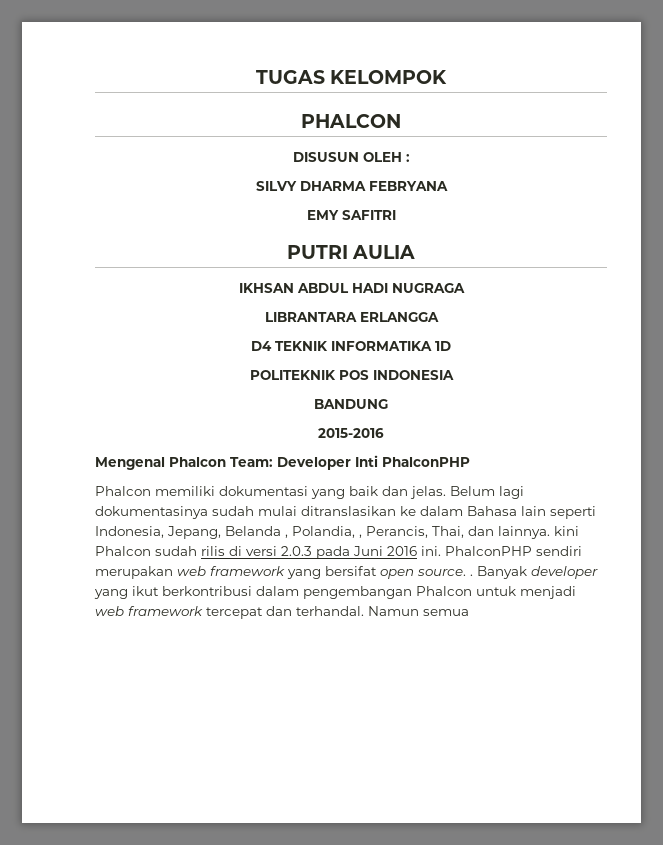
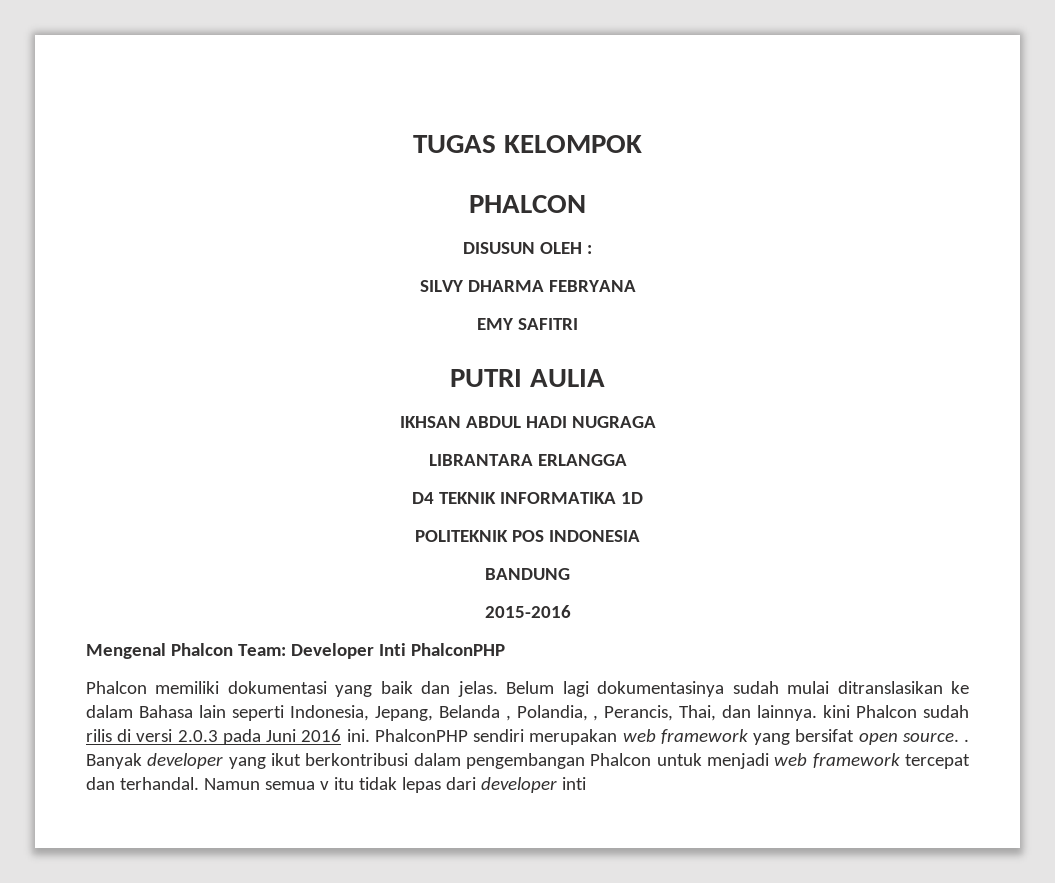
(469, 612) none -> [319,777,586,793] v itu tidak lepas dari developer inti

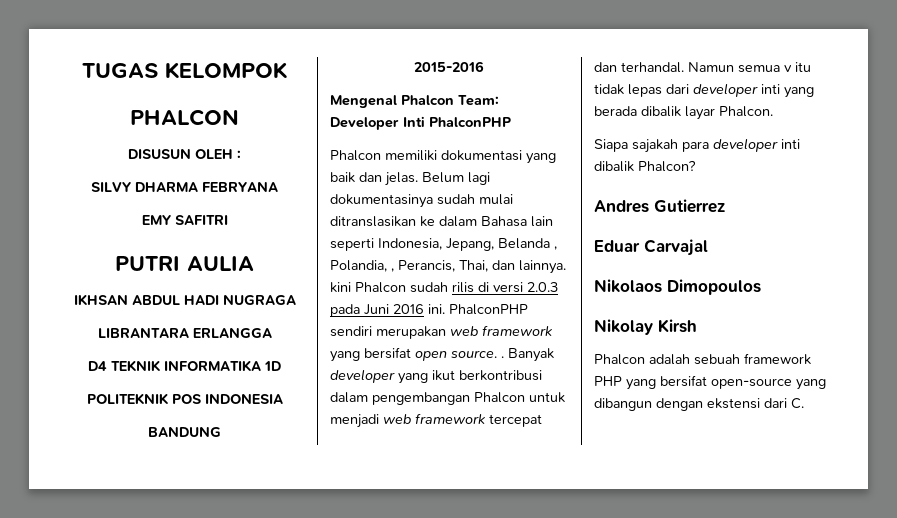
(586, 783) none -> [784,87,814,98] [594,106,773,120] [594,138,800,153] [594,160,696,172] [594,199,725,213] [594,239,708,256] [594,279,761,295] [594,319,697,335] [594,353,811,365] [594,375,826,390] [594,398,804,411] yang berada dibalik layar Phalcon. // Siapa sajakah para developer inti dibalik Phalcon? // Andres Gutierrez // Eduar Carvajal // Nikolaos Dimopoulos // Nikolay Kirsh // Phalcon adalah sebuah framework PHP yang bersifat open-source yang dibangun dengan ekstensi dari C.

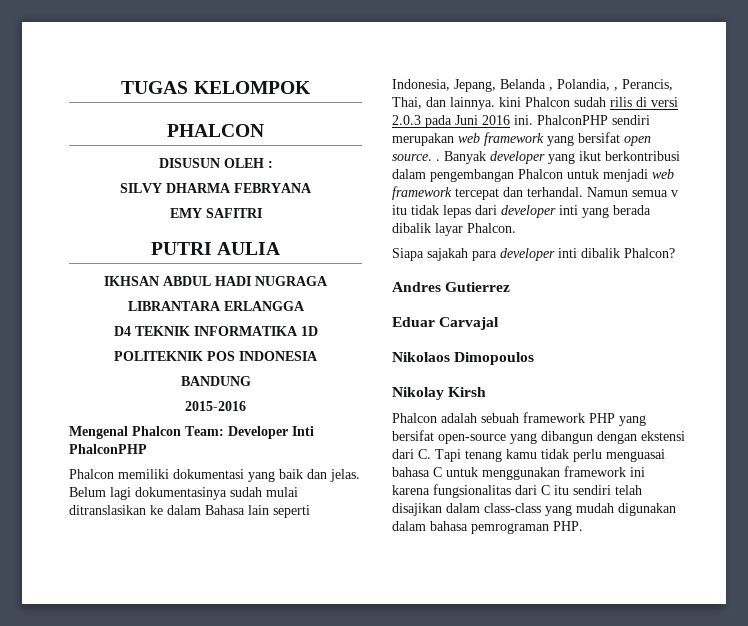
(804, 403) none -> [435,449,665,462] [392,466,645,480] [392,484,642,498] [392,503,676,516] [392,521,583,534] Tapi tenang kamu tidak perlu menguasai bahasa C untuk menggunakan framework ini karena fungsionalitas dari C itu sendiri telah disajikan dalam class-class yang mudah digunakan dalam bahasa pemrograman PHP.

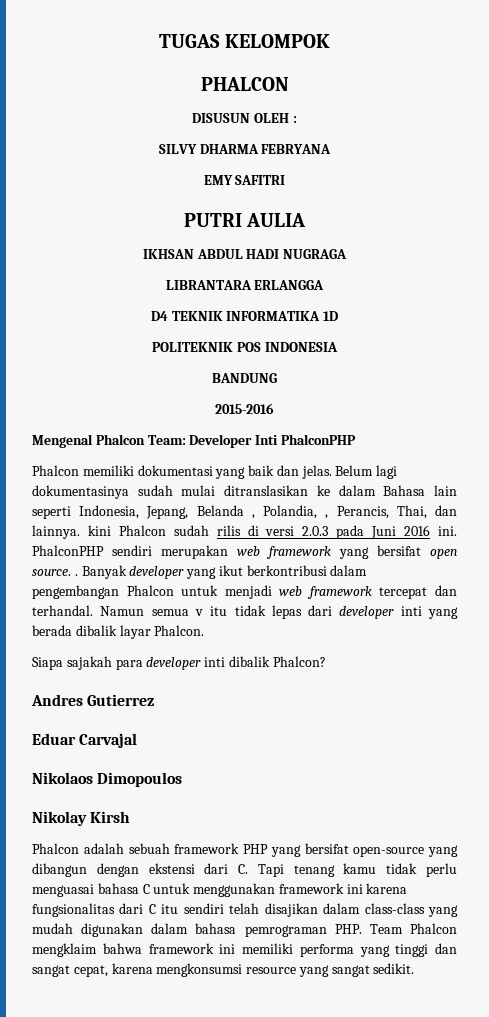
(583, 526) none -> [369,923,457,934] [32,943,457,957] [32,963,415,977] Team Phalcon mengklaim bahwa framework ini memiliki performa yang tinggi dan sangat cepat, karena mengkonsumsi resource yang sangat sedikit.

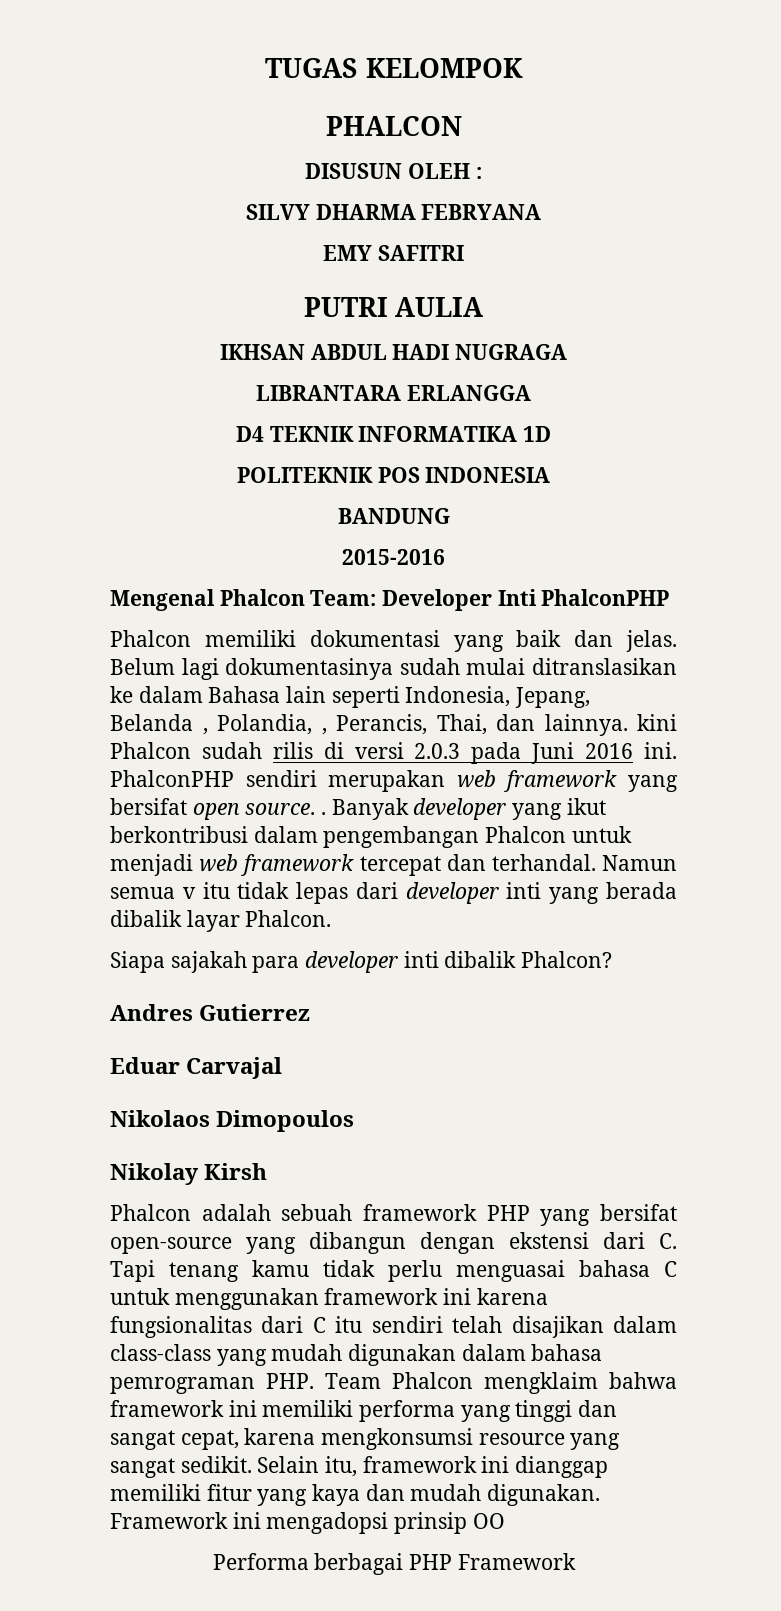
(415, 968) none -> [257,1456,609,1478] [110,1484,601,1506] [110,1512,505,1534] [212,1553,576,1575] Selain itu, framework ini dianggap memiliki fitur yang kaya dan mudah digunakan. Framework ini mengadopsi prinsip OO // Performa berbagai PHP Framework

